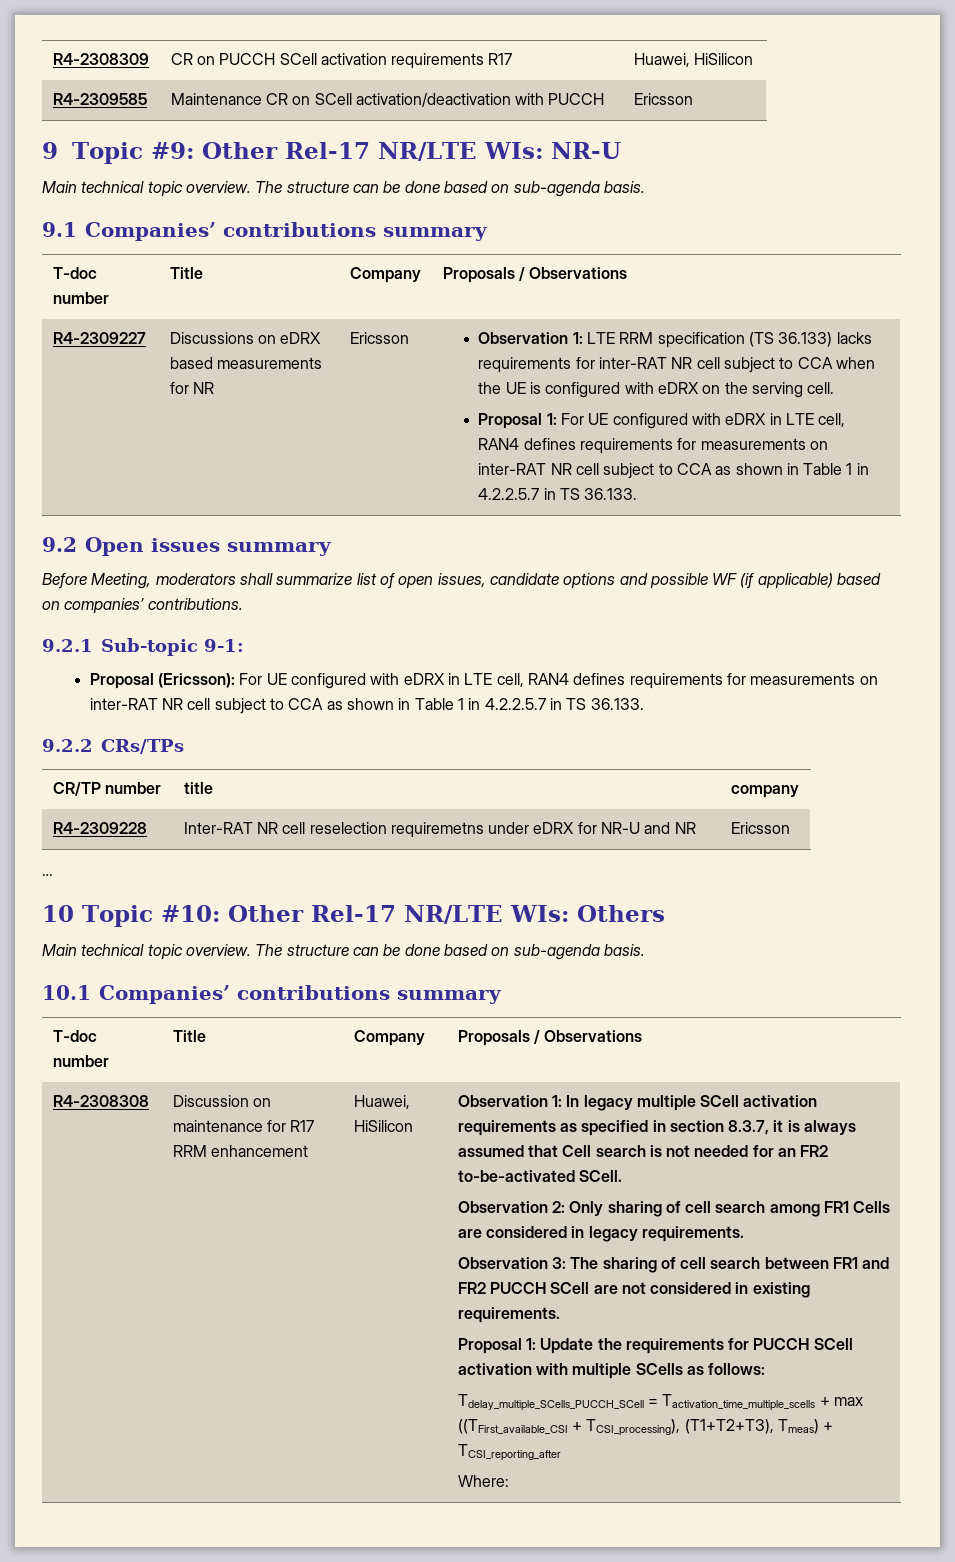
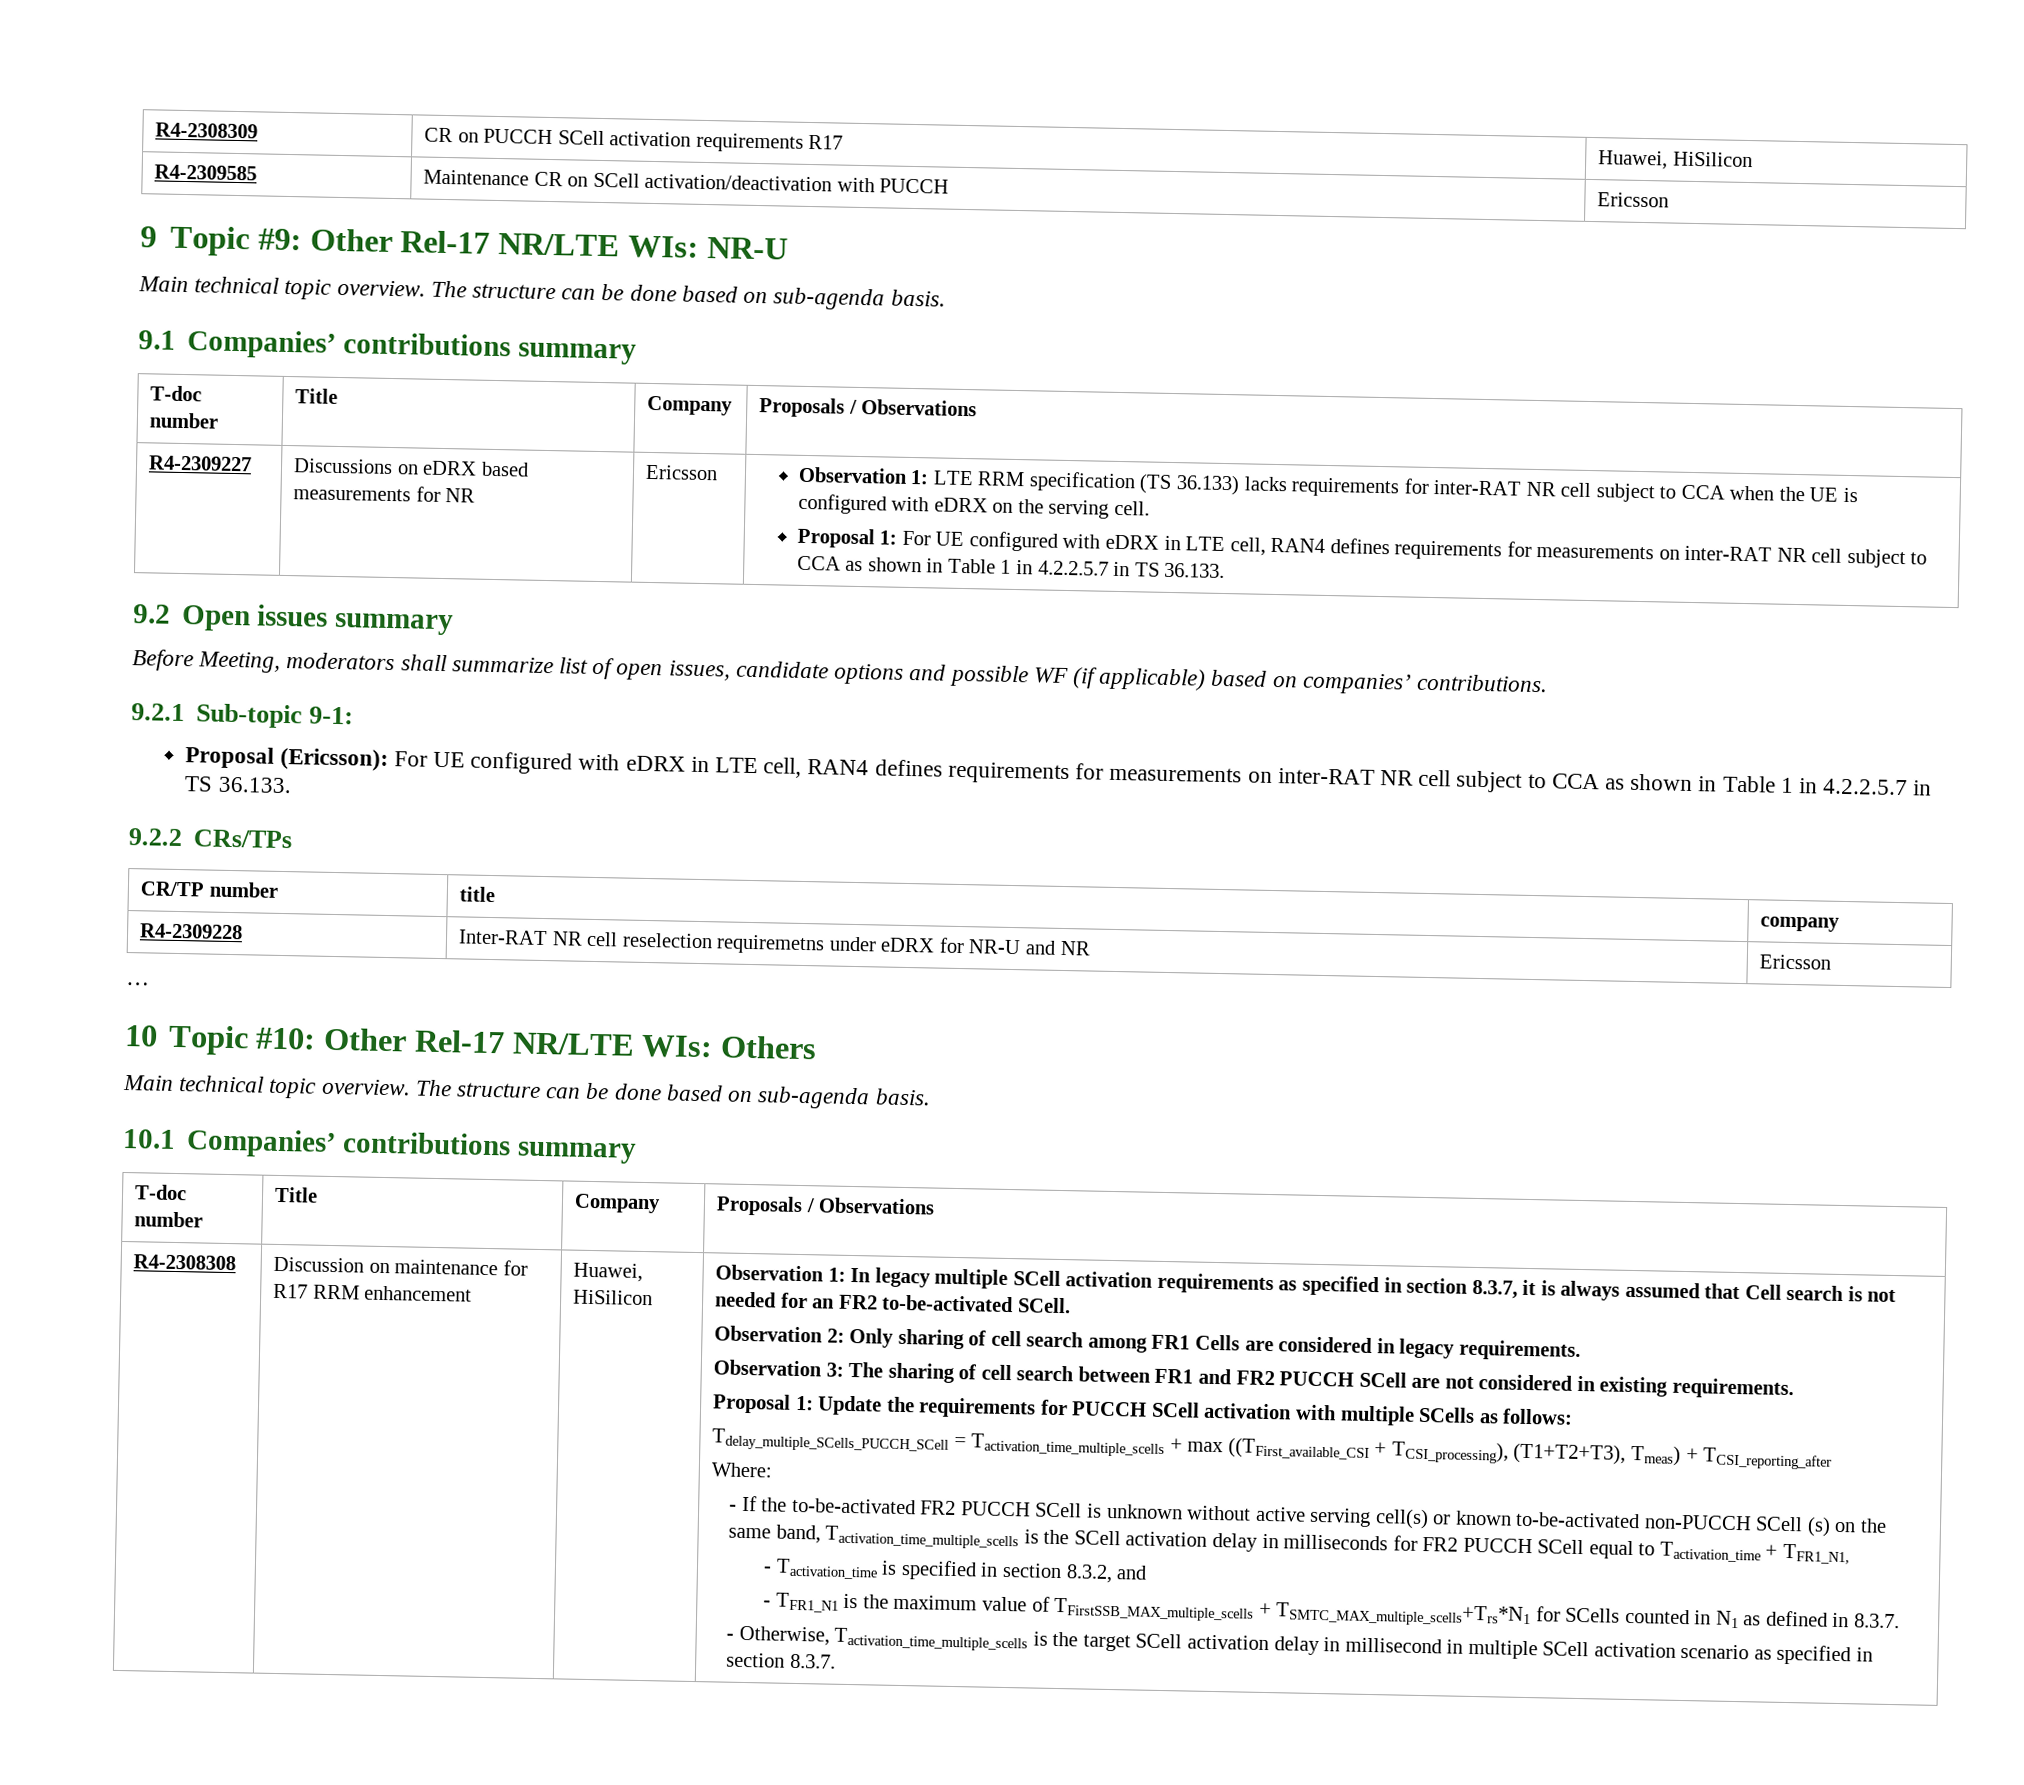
(509, 1481) none -> [729,1495,1887,1537] [728,1524,1850,1565] [763,1558,1148,1584] [763,1592,1900,1629] [726,1625,1873,1666] [726,1652,836,1669] // - If the to-be-activated FR2 PUCCH SCell is unknown without active serving cell(s) or known to-be-activated non-PUCCH SCell (s) on the same band, Tactivation_time_multiple_scells is the SCell activation delay in milliseconds for FR2 PUCCH SCell equal to Tactivation_time + TFR1_N1, // - Tactivation_time is specified in section 8.3.2, and // - TFR1_N1 is the maximum value of TFirstSSB_MAX_multiple_scells + TSMTC_MAX_multiple_scells+Trs*N1 for SCells counted in N1 as defined in 8.3.7. // - Otherwise, Tactivation_time_multiple_scells is the target SCell activation delay in millisecond in multiple SCell activation scenario as specified in section 8.3.7.

